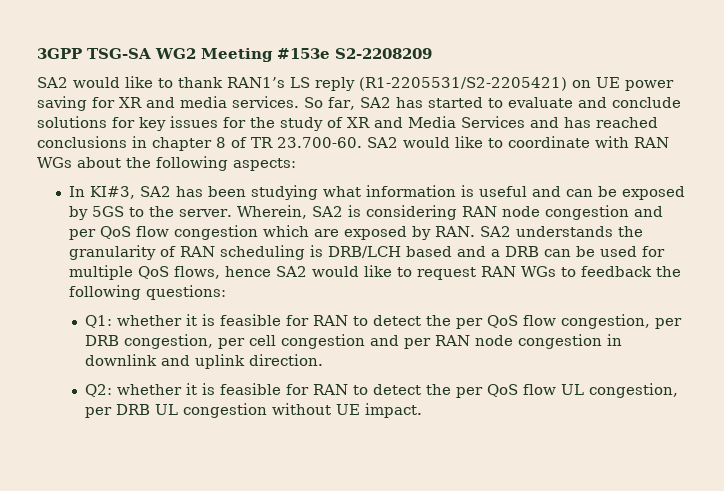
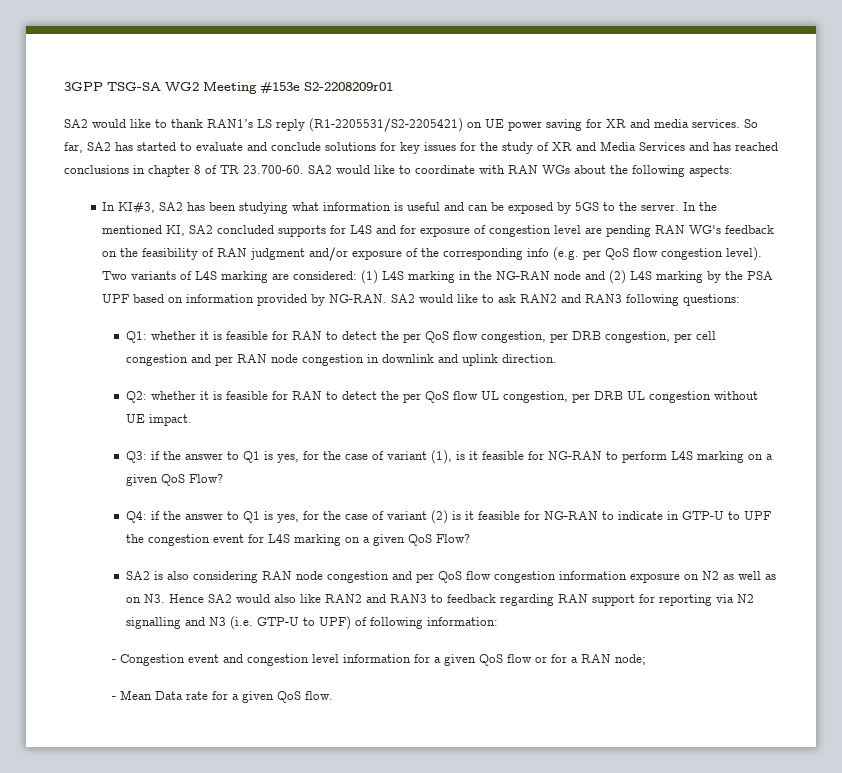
[335,48,432,59] S2-2208209 -> [304,82,393,91] S2-2208209r01
[237,205,664,220] [69,225,644,240] [69,245,666,260] [69,265,682,280] Wherein, SA2 is considering RAN node congestion and per QoS flow congestion which are exposed by RAN. SA2 understands the granularity of RAN scheduling is DRB/LCH based and a DRB can be used for multiple QoS flows, hence SA2 would like to request RAN WGs to feedback the -> [683,202,718,211] [102,225,775,237] [102,247,763,261] [102,270,774,284] [102,294,623,306] In the mentioned KI, SA2 concluded supports for L4S and for exposure of congestion level are pending RAN WG's feedback on the feasibility of RAN judgment and/or exposure of the corresponding info (e.g. per QoS flow congestion level). Two variants of L4S marking are considered: (1) L4S marking in the NG-RAN node and (2) L4S marking by the PSA UPF based on information provided by NG-RAN. SA2 would like to ask RAN2 and RAN3
(423, 410) none -> [126,450,774,464] [126,474,224,486] [126,510,772,524] [126,534,471,546] [126,571,777,583] [126,594,755,606] [126,616,499,630] [111,654,646,666] [111,690,333,703] // Q3: if the answer to Q1 is yes, for the case of variant (1), is it feasible for NG-RAN to perform L4S marking on a given QoS Flow? // Q4: if the answer to Q1 is yes, for the case of variant (2) is it feasible for NG-RAN to indicate in GTP-U to UPF the congestion event for L4S marking on a given QoS Flow? // SA2 is also considering RAN node congestion and per QoS flow congestion information exposure on N2 as well as on N3. Hence SA2 would also like RAN2 and RAN3 to feedback regarding RAN support for reporting via N2 signalling and N3 (i.e. GTP-U to UPF) of following information: // - Congestion event and congestion level information for a given QoS flow or for a RAN node; // - Mean Data rate for a given QoS flow.

